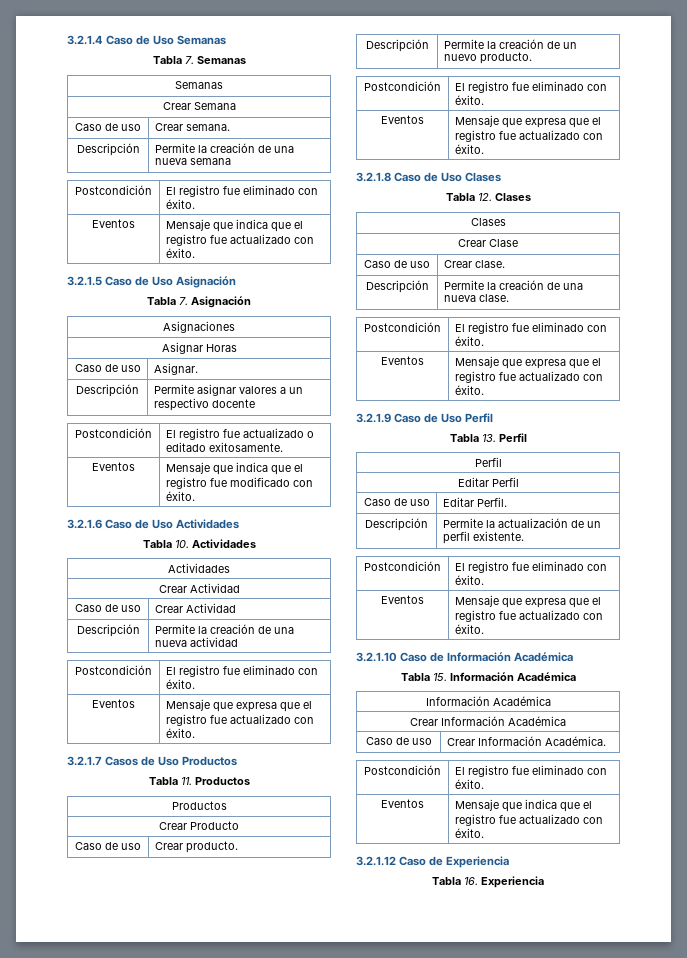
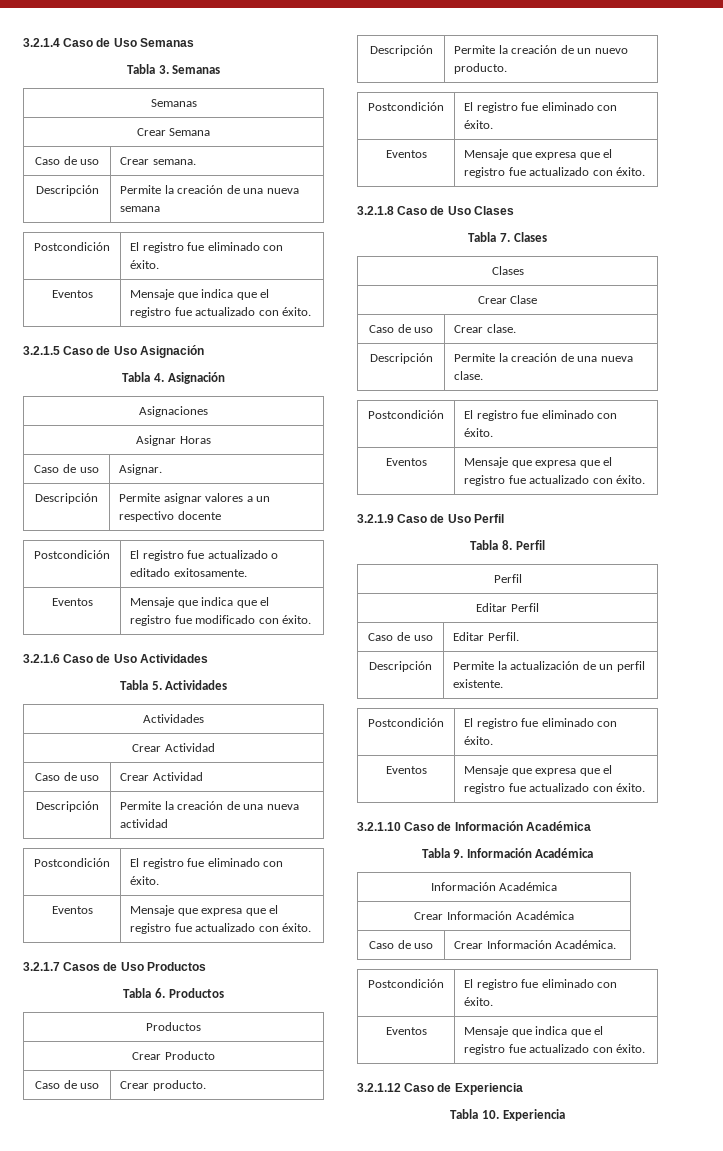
[184,56,194,64] 7. -> [158,65,169,74] 3.
[179,297,188,305] 7. -> [154,373,164,382] 4.
[174,540,189,548] 10. -> [151,681,162,690] 5.
[180,777,192,785] 11. -> [155,988,165,998] 6.
[477,193,492,201] 12. -> [500,233,510,242] 7.
[481,434,496,442] 13. -> [502,540,512,550] 8.
[432,673,447,681] 15. -> [453,849,464,858] 9.
[464,877,478,885] 16. -> [482,1110,499,1119] 10.

